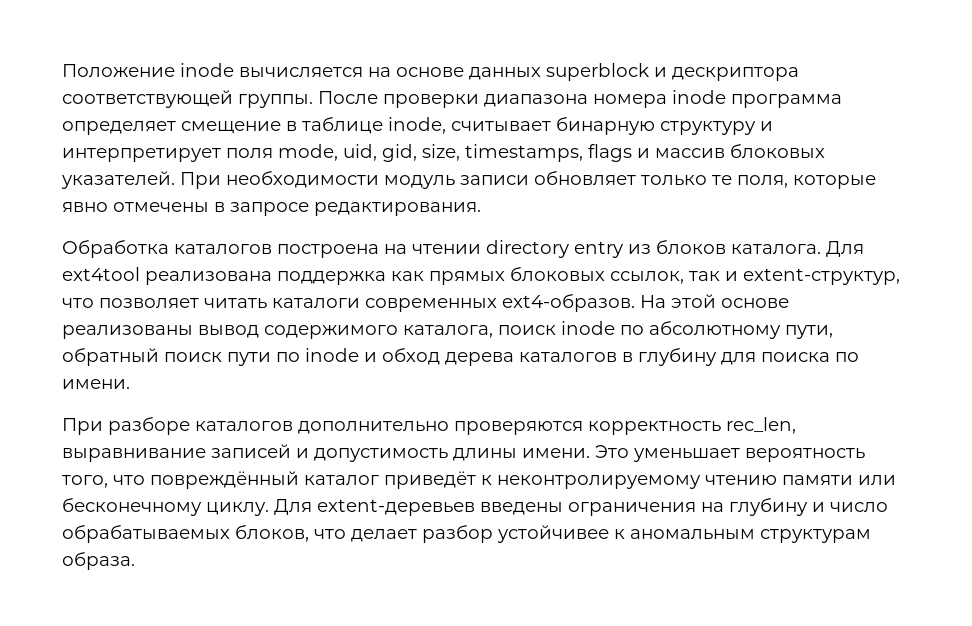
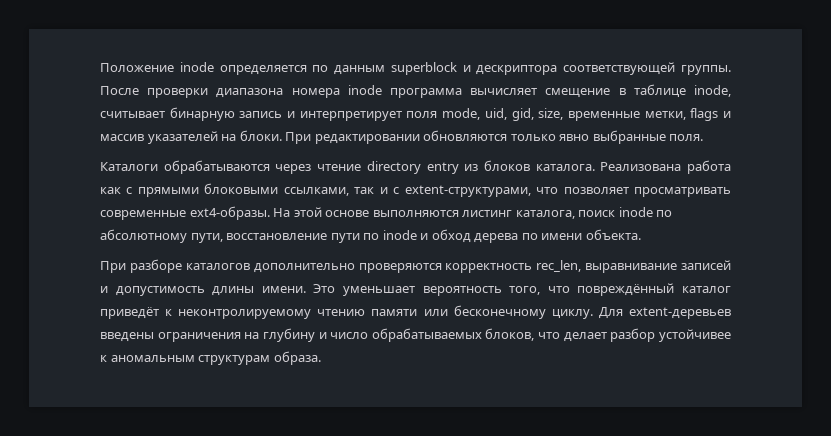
[239,67,541,80] вычисляется на основе данных -> [219,65,386,75] определяется по данным
[62,121,176,135] определяет -> [470,88,538,95] вычисляет
[660,121,756,135] структуру -> [239,111,283,118] запись
[465,144,583,162] timestamps, -> [567,111,686,121] временные метки,
[730,144,825,159] [61,171,876,189] [62,202,481,216] [62,240,481,258] блоковых указателей. При необходимости модуль записи обновляет только те поля, которые явно отмечены в запросе редактирования. // Обработка каталогов построена на чтении -> [147,130,704,144] [100,160,362,174] указателей на блоки. При редактировании обновляются только явно выбранные поля. // Каталоги обрабатываются через чтение
[826,241,864,257] [62,267,900,285] [62,294,789,312] [62,325,398,339] Для ext4tool реализована поддержка как прямых блоковых ссылок, так и extent-структур, что позволяет читать каталоги современных ext4-образов. На этой основе реализованы вывод содержимого -> [600,160,731,174] [100,183,731,197] [100,206,513,220] Реализована работа как с прямыми блоковыми ссылками, так и с extent-структурами, что позволяет просматривать современные ext4-образы. На этой основе выполняются листинг
[62,348,222,366] обратный поиск -> [226,233,328,240] восстановление
[519,348,859,366] [62,379,130,389] каталогов в глубину для поиска по имени. -> [521,229,641,240] по имени объекта.

